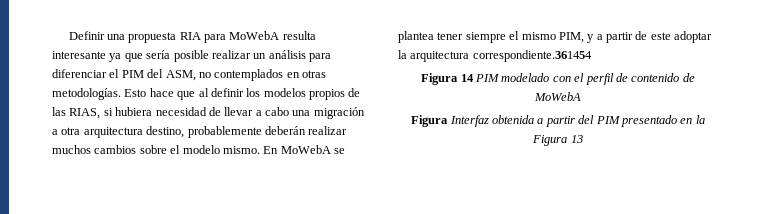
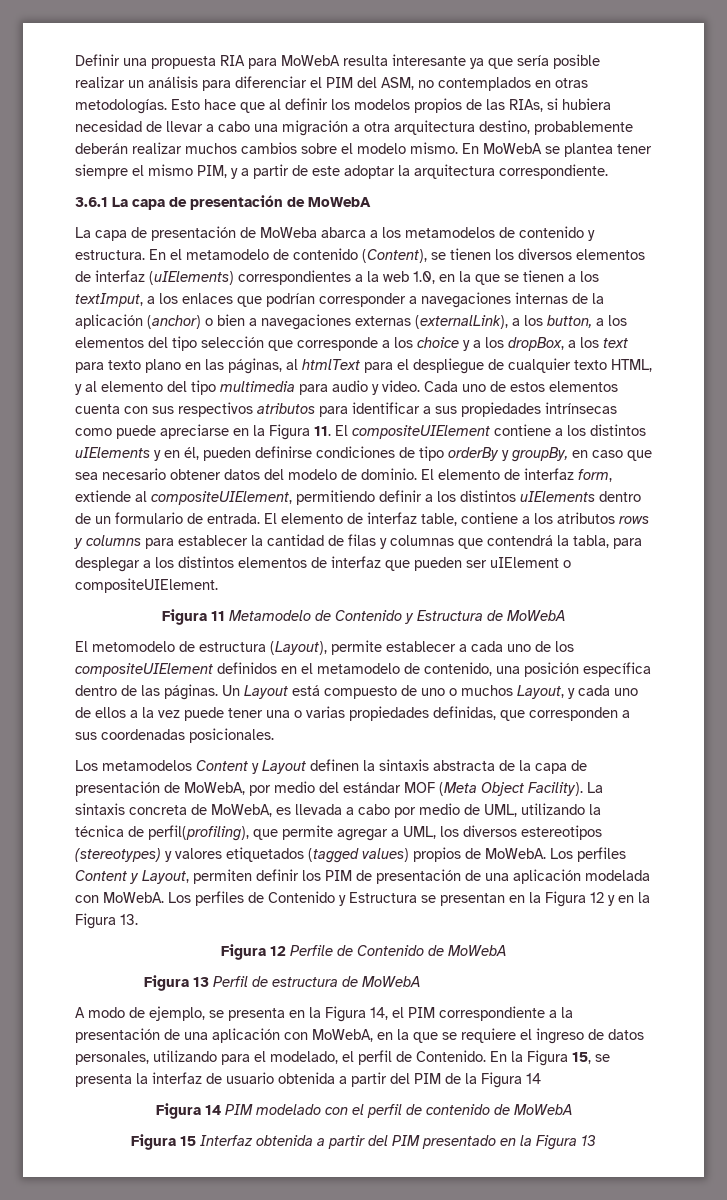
[69,108,101,119] RIAS, -> [509,99,543,112] RIAs,
[472,50,592,62] correspondiente.361454 -> [499,164,608,179] [75,195,371,210] [75,226,595,241] [75,248,645,263] [75,270,599,285] [75,292,604,308] [75,314,627,330] [75,336,628,351] [75,358,652,374] [75,380,618,395] [75,402,617,417] [75,424,646,440] [75,446,652,462] [75,468,612,482] [75,490,641,505] [75,512,649,526] [74,534,642,549] [75,556,571,572] [75,578,218,593] [162,609,565,625] [75,640,574,655] [75,662,651,677] [75,684,638,700] [75,706,630,721] [75,728,274,743] [75,759,587,774] [75,781,603,796] [75,803,601,818] [75,825,602,841] [75,847,626,863] [75,869,650,884] [75,891,650,907] [75,913,138,929] [221,944,506,960] [144,975,421,991] [75,1006,573,1022] [75,1028,644,1044] [75,1050,610,1066] [75,1072,541,1088] correspondiente. // 3.6.1 La capa de presentación de MoWebA // La capa de presentación de MoWeba abarca a los metamodelos de contenido y estructura. En el metamodelo de contenido (Content), se tienen los diversos elementos de interfaz (uIElements) correspondientes a la web 1.0, en la que se tienen a los textImput, a los enlaces que podrían corresponder a navegaciones internas de la aplicación (anchor) o bien a navegaciones externas (externalLink), a los button, a los elementos del tipo selección que corresponde a los choice y a los dropBox, a los text para texto plano en las páginas, al htmlText para el despliegue de cualquier texto HTML, y al elemento del tipo multimedia para audio y video. Cada uno de estos elementos cuenta con sus respectivos atributos para identificar a sus propiedades intrínsecas como puede apreciarse en la Figura 11. El compositeUIElement contiene a los distintos uIElements y en él, pueden definirse condiciones de tipo orderBy y groupBy, en caso que sea necesario obtener datos del modelo de dominio. El elemento de interfaz form, extiende al compositeUIElement, permitiendo definir a los distintos uIElements dentro de un formulario de entrada. El elemento de interfaz table, contiene a los atributos rows y columns para establecer la cantidad de filas y columnas que contendrá la tabla, para desplegar a los distintos elementos de interfaz que pueden ser uIElement o compositeUIElement. // Figura 11 Metamodelo de Contenido y Estructura de MoWebA // El metomodelo de estructura (Layout), permite establecer a cada uno de los compositeUIElement definidos en el metamodelo de contenido, una posición específica dentro de las páginas. Un Layout está compuesto de uno o muchos Layout, y cada uno de ellos a la vez puede tener una o varias propiedades definidas, que corresponden a sus coordenadas posicionales. // Los metamodelos Content y Layout definen la sintaxis abstracta de la capa de presentación de MoWebA, por medio del estándar MOF (Meta Object Facility). La sintaxis concreta de MoWebA, es llevada a cabo por medio de UML, utilizando la técnica de perfil(profiling), que permite agregar a UML, los diversos estereotipos (stereotypes) y valores etiquetados (tagged values) propios de MoWebA. Los perfiles Content y Layout, permiten definir los PIM de presentación de una aplicación modelada con MoWebA. Los perfiles de Contenido y Estructura se presentan en la Figura 12 y en la Figura 13. // Figura 12 Perfile de Contenido de MoWebA // Figura 13 Perfil de estructura de MoWebA // A modo de ejemplo, se presenta en la Figura 14, el PIM correspondiente a la presentación de una aplicación con MoWebA, en la que se requiere el ingreso de datos personales, utilizando para el modelado, el perfil de Contenido. En la Figura 15, se presenta la interfaz de usuario obtenida a partir del PIM de la Figura 14
(449, 121) none -> [180,1136,196,1146] 15

